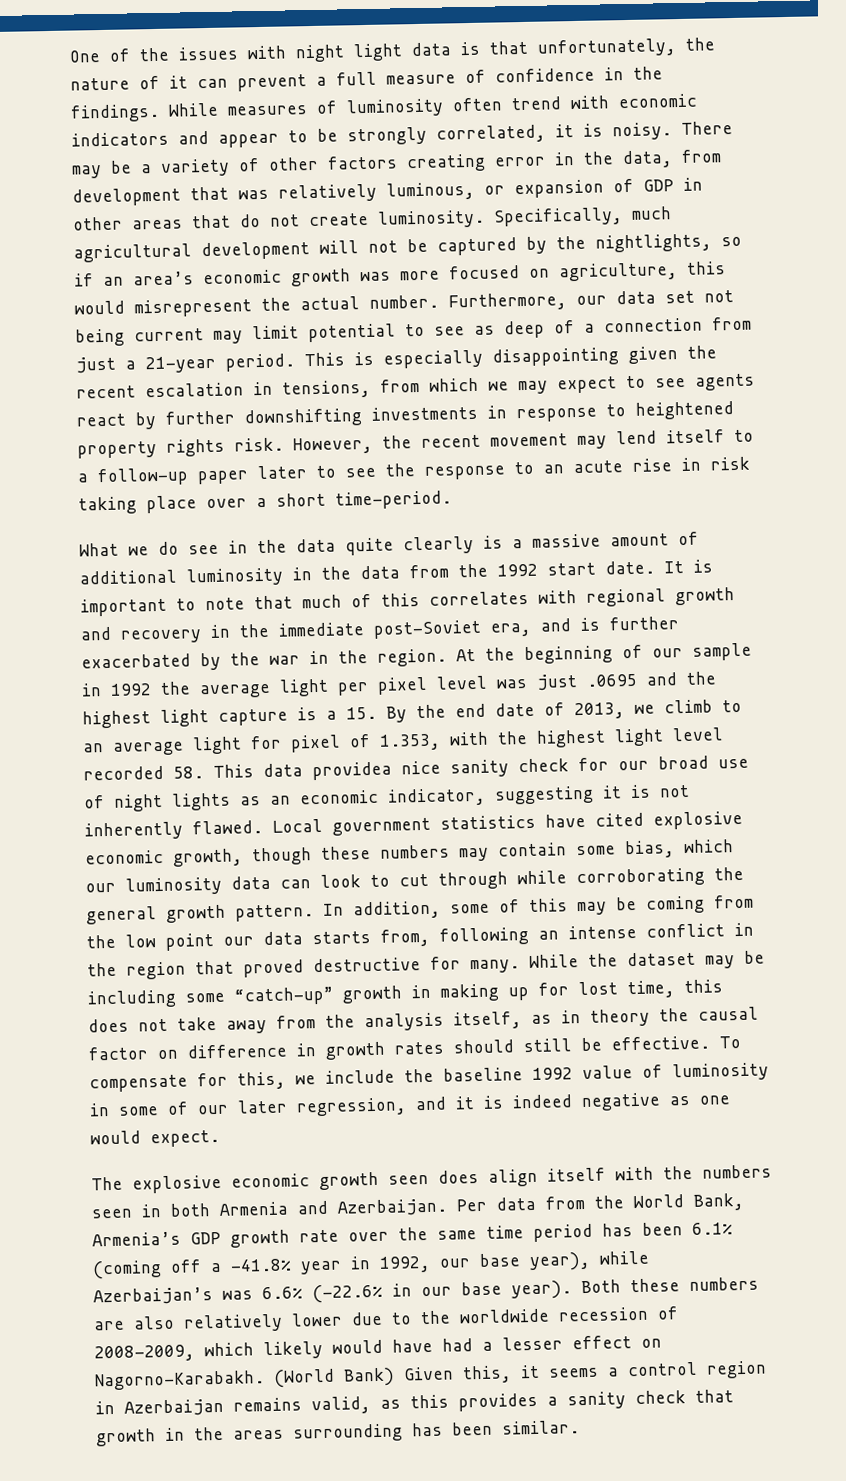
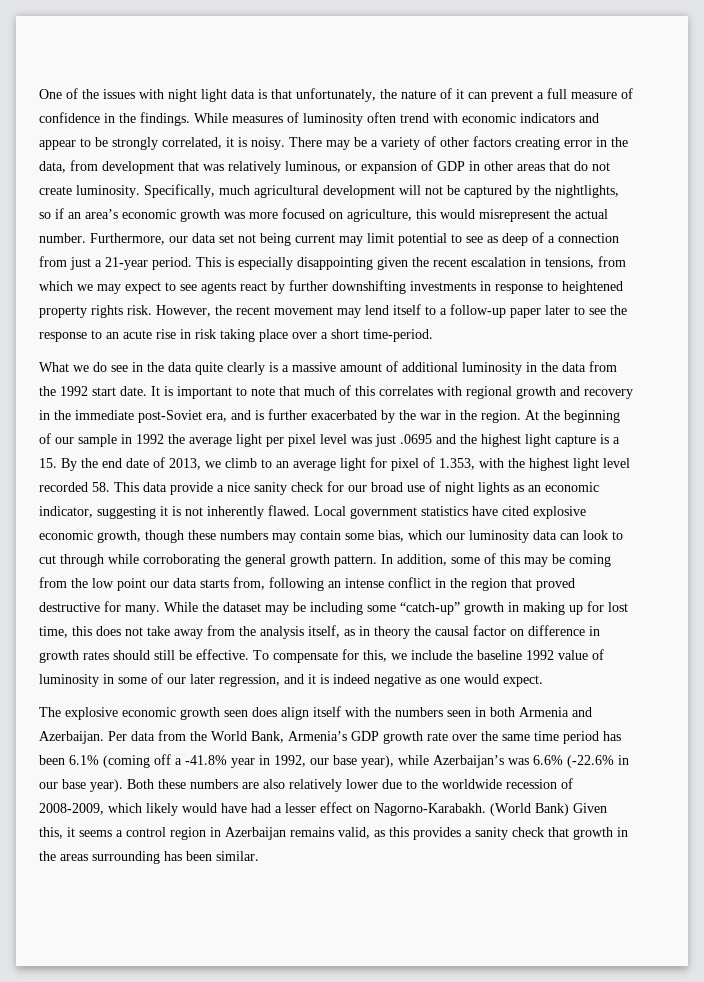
[312,761,392,781] providea -> [170,482,224,495] provide a

